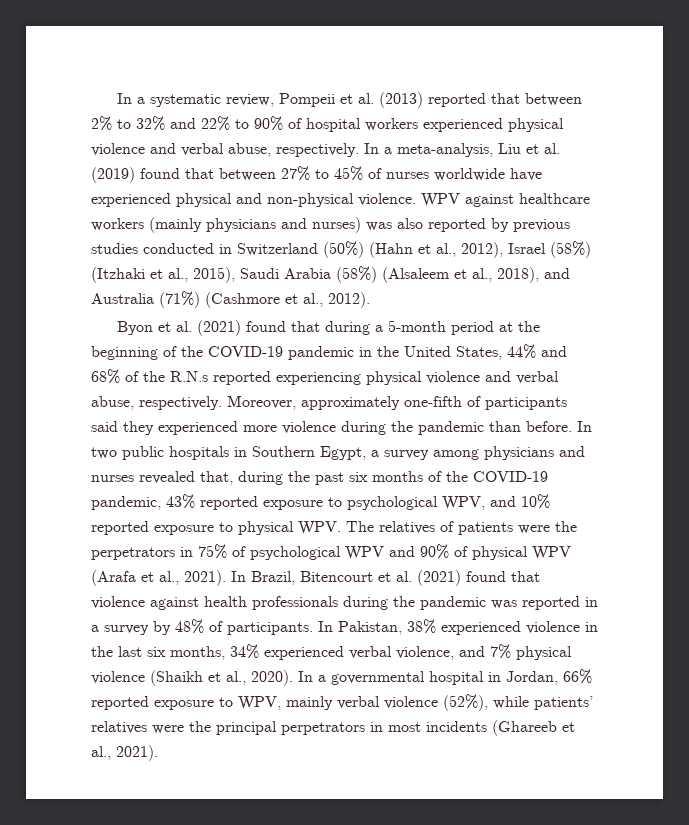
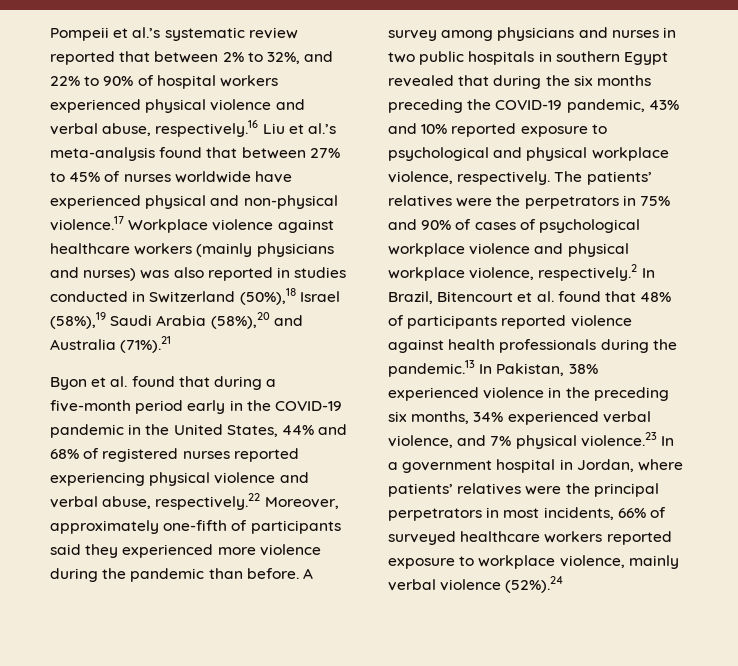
[117,92,424,108] In a systematic review, Pompeii et al. (2013) -> [50,27,298,41] Pompeii et al.’s systematic review
[136,116,165,131] 32% -> [266,52,300,64] 32%,
[276,143,560,157] [91,167,135,183] respectively. In a meta-analysis, Liu et al. (2019) -> [155,120,336,137] [50,147,155,161] respectively.16 Liu et al.’s meta-analysis
[358,193,460,207] violence. WPV -> [50,216,274,233] violence.17 Workplace violence
[491,218,570,232] by previous -> [276,267,290,278] in
[323,241,591,258] [91,266,570,283] [91,291,370,308] (50%) (Hahn et al., 2012), Israel (58%) (Itzhaki et al., 2015), Saudi Arabia (58%) (Alsaleem et al., 2018), and Australia (71%) (Cashmore et al., 2012). -> [239,288,340,305] [50,312,303,329] [50,336,172,353] (50%),18 Israel (58%),19 Saudi Arabia (58%),20 and Australia (71%).21
[197,320,242,336] (2021) -> (128, 381) none
[388,320,541,335] [91,346,177,360] 5-month period at the beginning of -> [50,400,243,414] five-month period early in
[143,371,208,382] the R.N.s -> [102,448,230,462] registered nurses
[139,396,222,410] respectively. -> [155,493,261,510] respectively.22
[577,421,592,432] [91,446,379,460] In two public hospitals in Southern Egypt, a -> [302,568,313,579] A
[139,471,344,485] revealed that, during the past -> [662,27,676,38] [388,51,668,65] [388,75,570,89] in two public hospitals in southern Egypt revealed that during the
[428,471,442,482] of -> [388,99,463,113] preceding
[200,496,485,510] reported exposure to psychological WPV, -> (679, 105) none
[238,521,513,535] physical WPV. The relatives of patients -> [388,147,669,161] [388,171,652,185] [388,195,452,207] psychological and physical workplace violence, respectively. The patients’ relatives
[232,544,571,560] [91,570,226,586] of psychological WPV and 90% of physical WPV (Arafa et al., 2021). -> [388,219,640,233] [388,243,629,257] [388,264,638,281] and 90% of cases of psychological workplace violence and physical workplace violence, respectively.2
[417,570,540,586] (2021) found that -> [557,291,672,302] [388,315,567,329] found that 48% of participants reported
[420,596,598,610] [91,619,313,635] pandemic was reported in a survey by 48% of participants. -> [388,360,475,377] pandemic.13
[118,646,142,657] last -> [593,387,669,401] preceding
[91,670,425,686] violence (Shaikh et al., 2020). In a governmental -> [580,432,674,447] [388,460,493,473] violence.23 In a government
[563,669,592,684] [91,694,529,711] 66% reported exposure to WPV, mainly verbal violence (52%), while -> [637,459,683,471] where
[426,720,575,736] [91,745,158,761] incidents (Ghareeb et al., 2021). -> [543,507,666,520] [388,531,672,545] [388,555,679,569] [388,576,564,593] incidents, 66% of surveyed healthcare workers reported exposure to workplace violence, mainly verbal violence (52%).24

